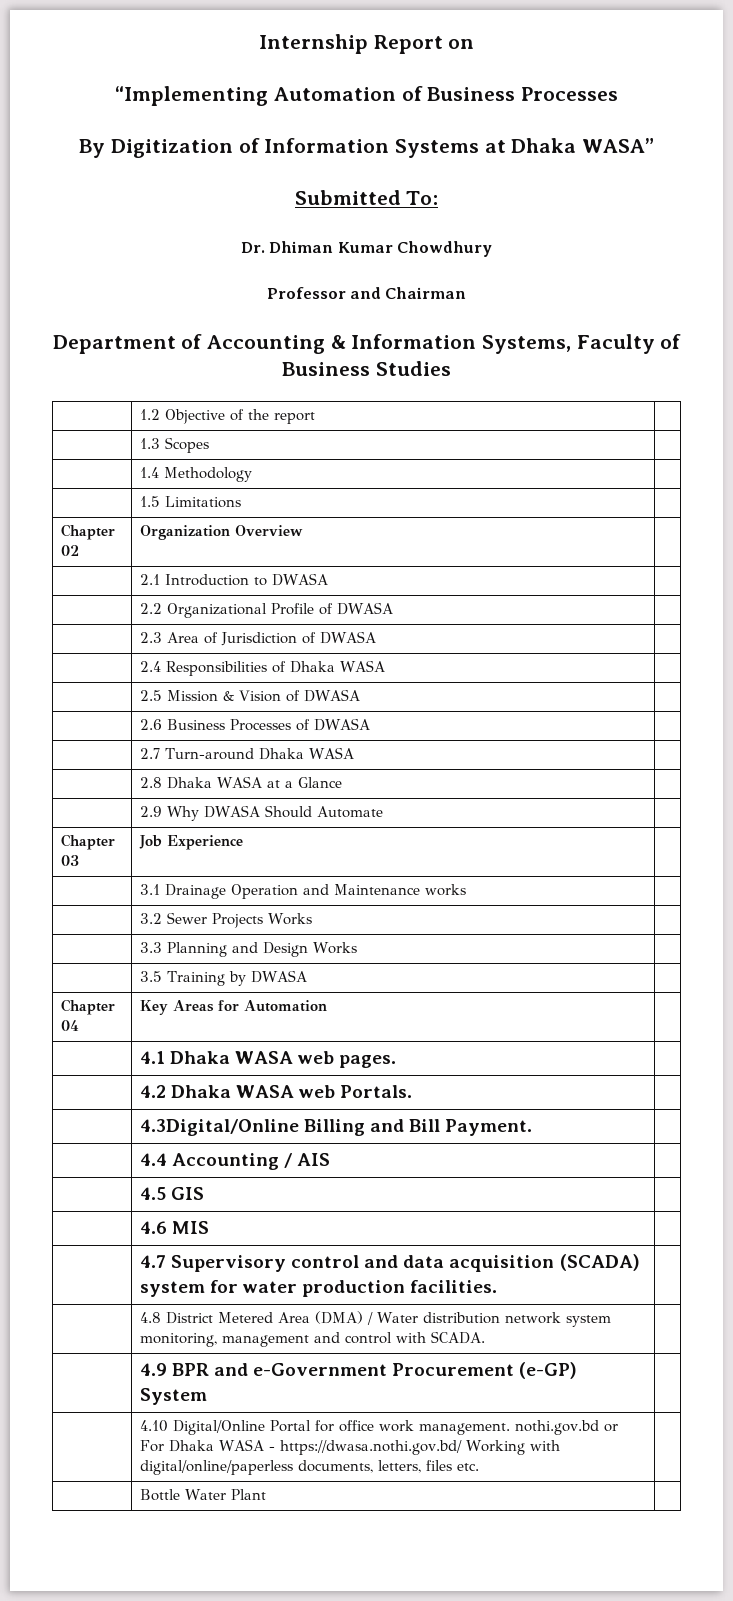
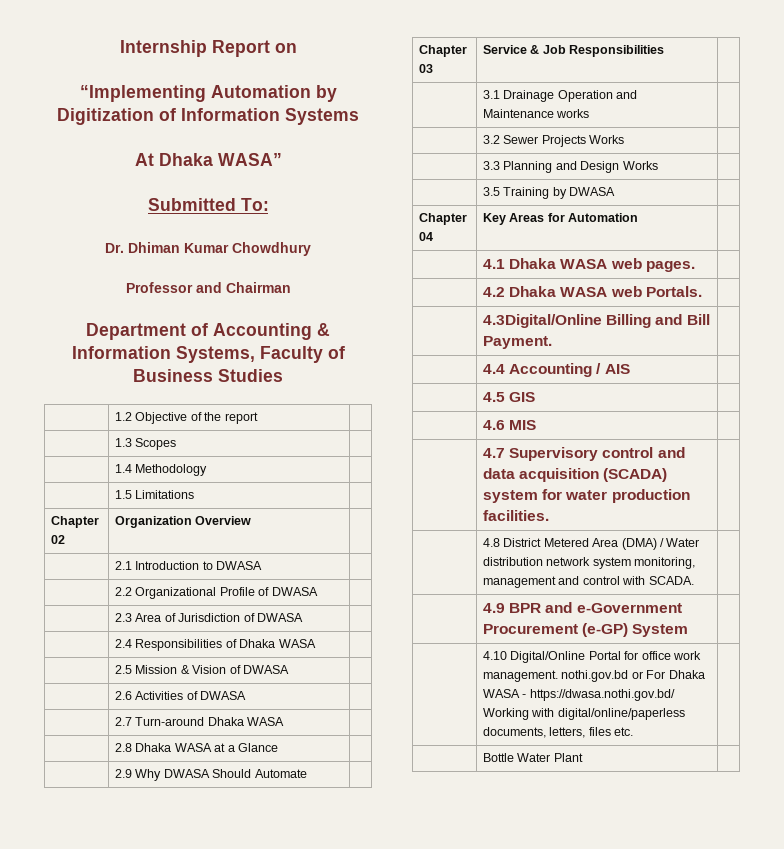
[401,86,618,101] [79,139,106,158] of Business Processes // By -> [315,85,337,102] by
[484,140,506,153] at -> [134,153,154,166] // At
[166,719,291,731] Business Processes -> [135,691,184,700] Activities
[138,835,243,850] Job Experience -> [483,45,665,57] Service & Job Responsibilities

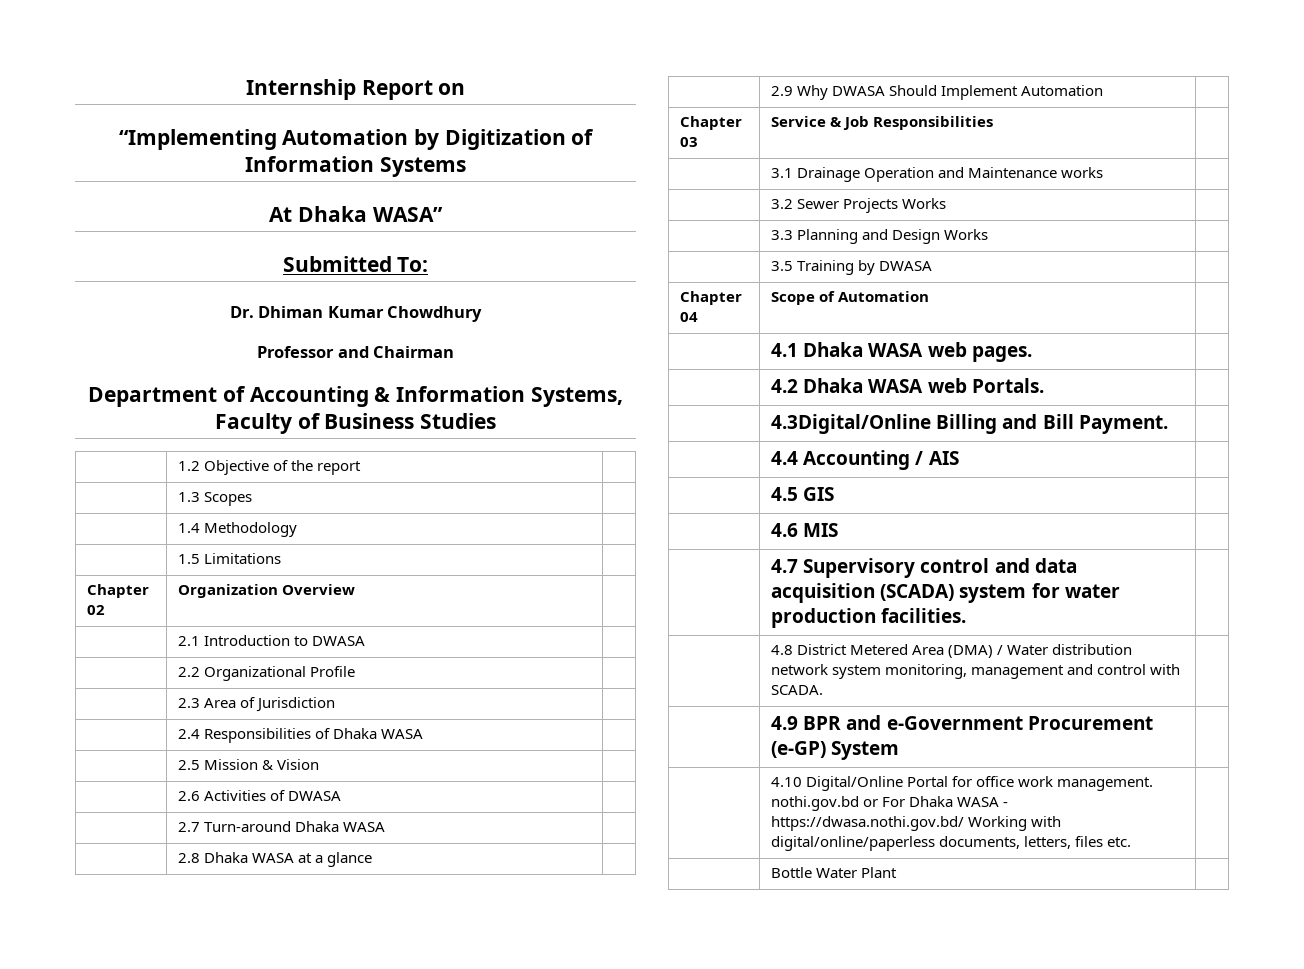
[258,587,318,596] of DWASA -> (356, 671) none
[243,613,303,622] of DWASA -> (336, 704) none
[229,665,289,674] of DWASA -> (320, 764) none
[237,743,278,752] Glance -> [327,852,373,867] glance
[254,769,307,778] Automate -> [941,85,1104,100] Implement Automation
[483,213,565,225] Key Areas for -> [771,291,836,305] Scope of

